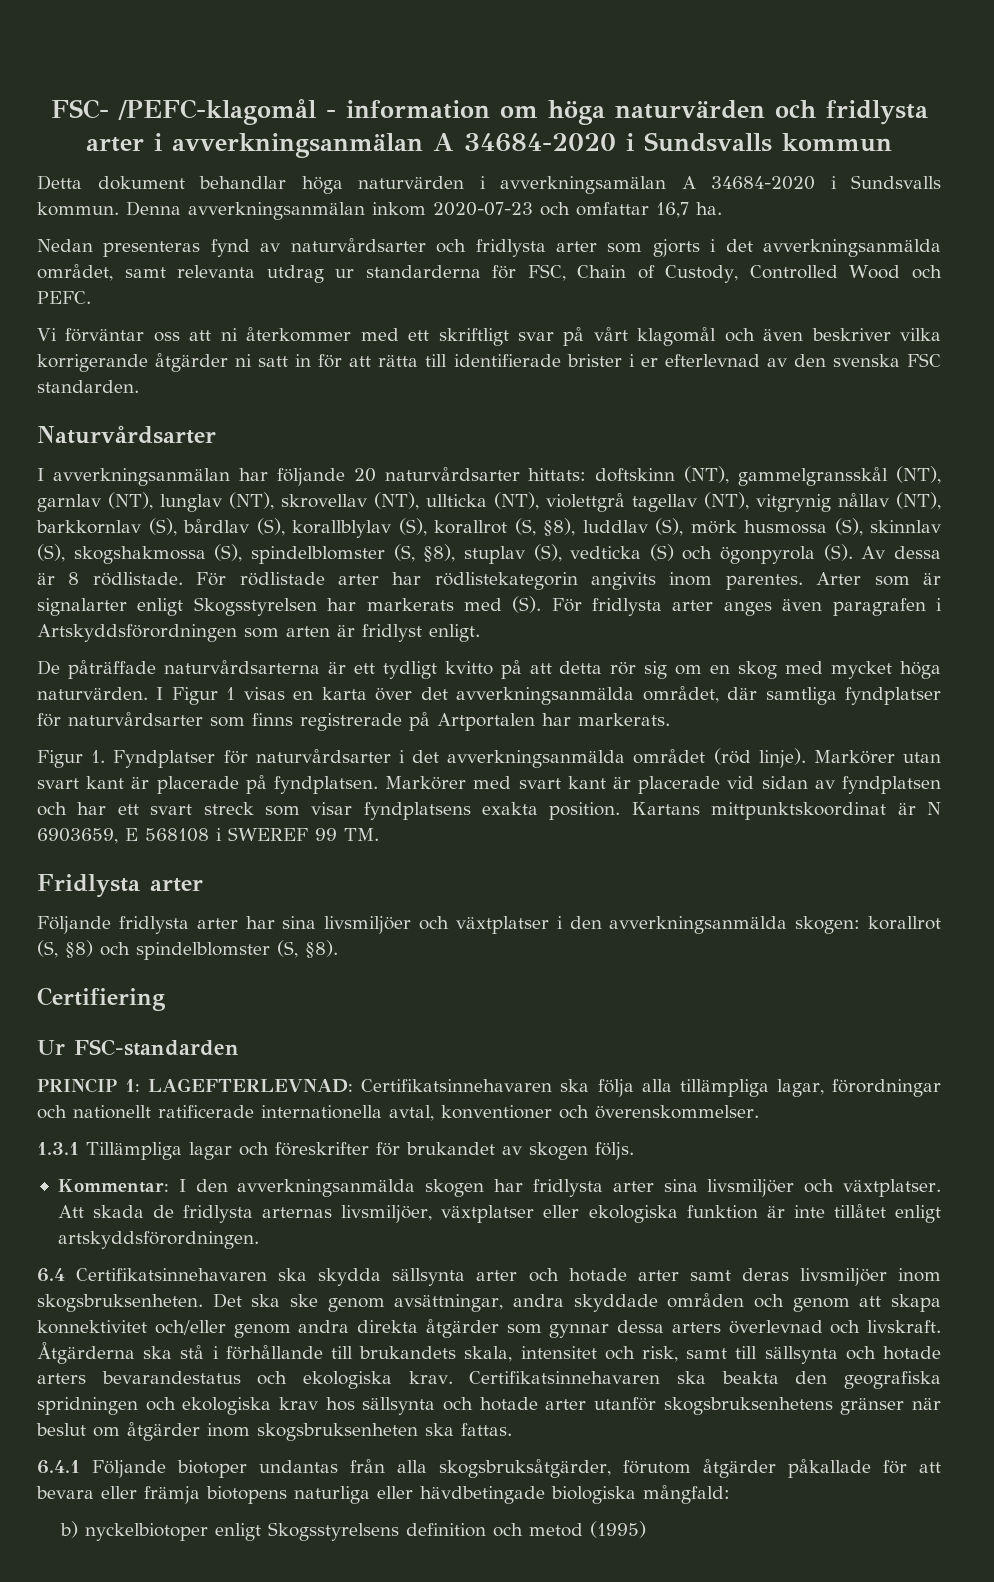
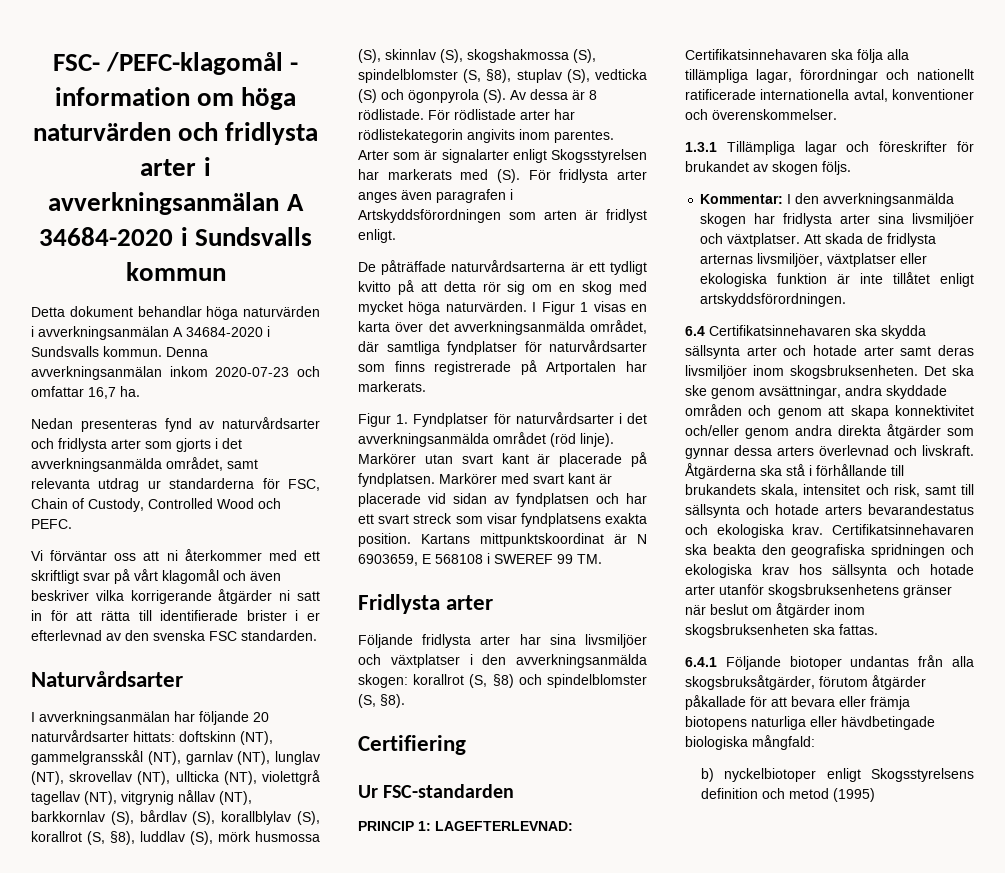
[500,176,666,194] avverkningsamälan -> [38,326,169,340] avverkningsanmälan

